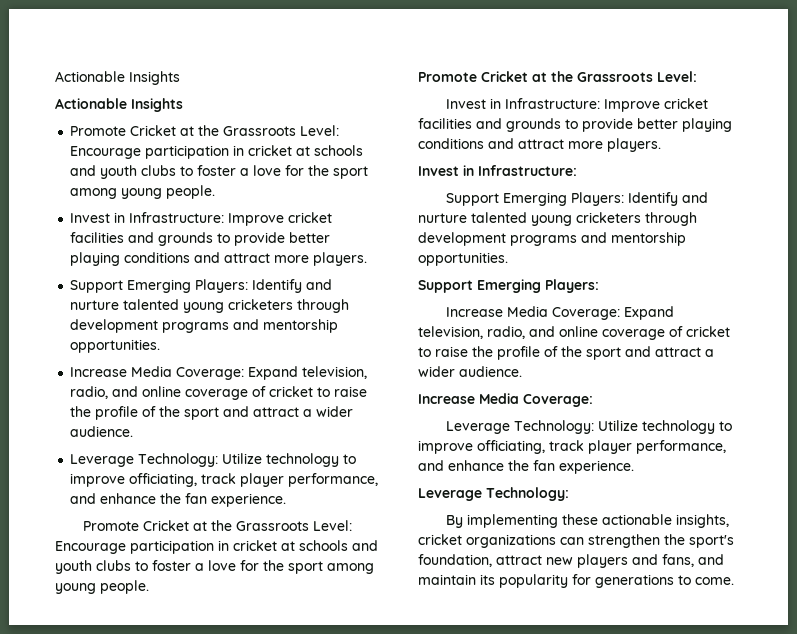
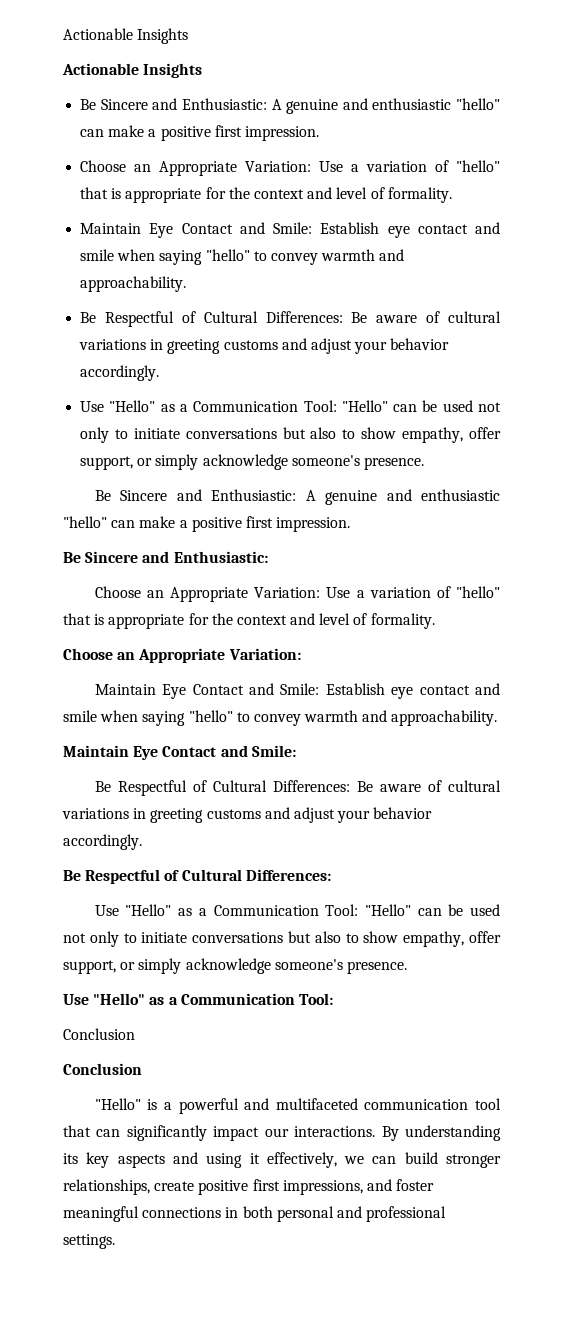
[70,125,340,136] [70,145,364,159] [70,165,369,179] [70,185,216,199] [70,212,333,226] [70,232,331,246] [70,252,368,266] [70,279,333,293] [70,299,350,313] [70,319,339,333] [70,339,161,353] [70,366,368,380] [70,386,368,400] [70,406,354,420] [70,426,134,437] [70,453,357,467] [70,473,379,487] [70,493,287,507] [83,520,353,531] [55,540,378,554] [55,560,374,574] [55,580,149,594] [418,71,697,82] [446,98,709,112] [418,118,732,132] [418,138,661,152] [418,165,577,176] [446,192,709,206] [418,212,697,226] [418,232,686,246] [418,252,508,266] [418,279,599,293] [446,306,675,320] [418,326,730,340] [418,346,714,360] [418,366,522,377] [418,393,593,407] [446,420,733,434] [418,440,726,454] [418,460,634,474] [418,487,569,501] [446,514,730,528] [418,534,734,548] [418,554,724,568] [418,574,734,588] Promote Cricket at the Grassroots Level: Encourage participation in cricket at schools and youth clubs to foster a love for the sport among young people. // Invest in Infrastructure: Improve cricket facilities and grounds to provide better playing conditions and attract more players. // Support Emerging Players: Identify and nurture talented young cricketers through development programs and mentorship opportunities. // Increase Media Coverage: Expand television, radio, and online coverage of cricket to raise the profile of the sport and attract a wider audience. // Leverage Technology: Utilize technology to improve officiating, track player performance, and enhance the fan experience. // Promote Cricket at the Grassroots Level: Encourage participation in cricket at schools and youth clubs to foster a love for the sport among young people. // Promote Cricket at the Grassroots Level: // Invest in Infrastructure: Improve cricket facilities and grounds to provide better playing conditions and attract more players. // Invest in Infrastructure: // Support Emerging Players: Identify and nurture talented young cricketers through development programs and mentorship opportunities. // Support Emerging Players: // Increase Media Coverage: Expand television, radio, and online coverage of cricket to raise the profile of the sport and attract a wider audience. // Increase Media Coverage: // Leverage Technology: Utilize technology to improve officiating, track player performance, and enhance the fan experience. // Leverage Technology: // By implementing these actionable insights, cricket organizations can strengthen the sport's foundation, attract new players and fans, and maintain its popularity for generations to come. -> [80,98,500,114] [80,125,319,141] [80,160,500,176] [80,187,452,203] [80,222,500,238] [80,249,405,265] [80,276,187,292] [80,311,501,327] [79,338,450,354] [80,365,160,381] [80,400,502,412] [80,427,501,443] [80,454,424,470] [94,489,500,505] [63,516,351,532] [63,551,268,563] [94,586,500,602] [63,613,435,629] [63,648,301,663] [94,683,500,699] [63,710,498,726] [63,745,296,760] [94,780,501,796] [62,807,433,823] [63,834,142,850] [63,869,331,884] [94,904,501,916] [63,931,502,947] [63,958,407,974] [63,993,333,1005] [63,1028,135,1040] [63,1063,142,1075] [94,1098,501,1114] [63,1125,501,1141] [63,1152,502,1168] [63,1179,435,1195] [63,1206,447,1222] [63,1234,115,1249] Be Sincere and Enthusiastic: A genuine and enthusiastic "hello" can make a positive first impression. // Choose an Appropriate Variation: Use a variation of "hello" that is appropriate for the context and level of formality. // Maintain Eye Contact and Smile: Establish eye contact and smile when saying "hello" to convey warmth and approachability. // Be Respectful of Cultural Differences: Be aware of cultural variations in greeting customs and adjust your behavior accordingly. // Use "Hello" as a Communication Tool: "Hello" can be used not only to initiate conversations but also to show empathy, offer support, or simply acknowledge someone's presence. // Be Sincere and Enthusiastic: A genuine and enthusiastic "hello" can make a positive first impression. // Be Sincere and Enthusiastic: // Choose an Appropriate Variation: Use a variation of "hello" that is appropriate for the context and level of formality. // Choose an Appropriate Variation: // Maintain Eye Contact and Smile: Establish eye contact and smile when saying "hello" to convey warmth and approachability. // Maintain Eye Contact and Smile: // Be Respectful of Cultural Differences: Be aware of cultural variations in greeting customs and adjust your behavior accordingly. // Be Respectful of Cultural Differences: // Use "Hello" as a Communication Tool: "Hello" can be used not only to initiate conversations but also to show empathy, offer support, or simply acknowledge someone's presence. // Use "Hello" as a Communication Tool: // Conclusion // Conclusion // "Hello" is a powerful and multifaceted communication tool that can significantly impact our interactions. By understanding its key aspects and using it effectively, we can build stronger relationships, create positive first impressions, and foster meaningful connections in both personal and professional settings.

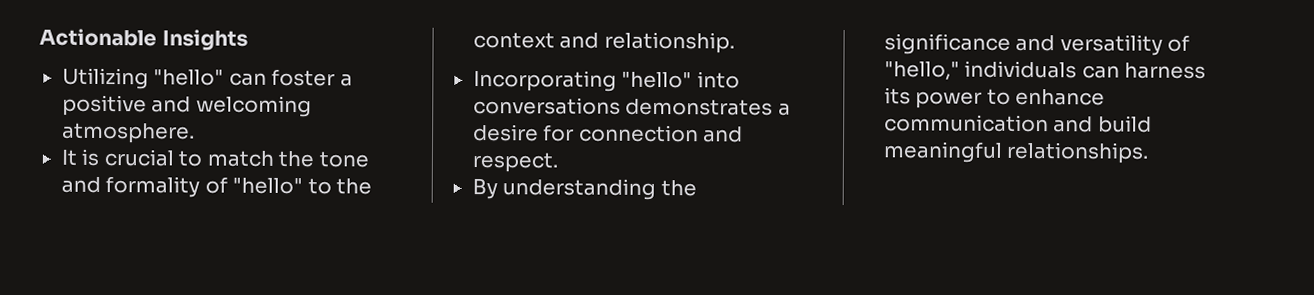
[63,28,189,44] [62,63,203,78] [80,98,500,114] [80,125,319,141] [80,160,500,176] [80,187,452,203] [80,222,500,238] [80,249,405,265] [80,276,187,292] [80,311,501,327] [79,338,450,354] [80,365,160,381] [80,400,502,412] [80,427,501,443] [80,454,424,470] [94,489,500,505] [63,516,351,532] [63,551,268,563] [94,586,500,602] [63,613,435,629] [63,648,301,663] [94,683,500,699] [63,710,498,726] [63,745,296,760] [94,780,501,796] [62,807,433,823] [63,834,142,850] [63,869,331,884] [94,904,501,916] [63,931,502,947] [63,958,407,974] [63,993,333,1005] [63,1028,135,1040] [63,1063,142,1075] [94,1098,501,1114] [63,1125,501,1141] [63,1152,502,1168] [63,1179,435,1195] [63,1206,447,1222] [63,1234,115,1249] Actionable Insights // Actionable Insights // Be Sincere and Enthusiastic: A genuine and enthusiastic "hello" can make a positive first impression. // Choose an Appropriate Variation: Use a variation of "hello" that is appropriate for the context and level of formality. // Maintain Eye Contact and Smile: Establish eye contact and smile when saying "hello" to convey warmth and approachability. // Be Respectful of Cultural Differences: Be aware of cultural variations in greeting customs and adjust your behavior accordingly. // Use "Hello" as a Communication Tool: "Hello" can be used not only to initiate conversations but also to show empathy, offer support, or simply acknowledge someone's presence. // Be Sincere and Enthusiastic: A genuine and enthusiastic "hello" can make a positive first impression. // Be Sincere and Enthusiastic: // Choose an Appropriate Variation: Use a variation of "hello" that is appropriate for the context and level of formality. // Choose an Appropriate Variation: // Maintain Eye Contact and Smile: Establish eye contact and smile when saying "hello" to convey warmth and approachability. // Maintain Eye Contact and Smile: // Be Respectful of Cultural Differences: Be aware of cultural variations in greeting customs and adjust your behavior accordingly. // Be Respectful of Cultural Differences: // Use "Hello" as a Communication Tool: "Hello" can be used not only to initiate conversations but also to show empathy, offer support, or simply acknowledge someone's presence. // Use "Hello" as a Communication Tool: // Conclusion // Conclusion // "Hello" is a powerful and multifaceted communication tool that can significantly impact our interactions. By understanding its key aspects and using it effectively, we can build stronger relationships, create positive first impressions, and foster meaningful connections in both personal and professional settings. -> [39,28,248,51] [61,67,353,90] [61,94,312,118] [61,122,195,144] [60,148,369,168] [60,176,373,198] [472,31,735,54] [472,70,740,92] [472,96,791,116] [472,123,744,143] [471,151,558,173] [471,177,697,200] [883,33,1191,56] [883,60,1207,81] [883,87,1106,109] [883,114,1152,133] [882,141,1150,164] Actionable Insights // Utilizing "hello" can foster a positive and welcoming atmosphere. // It is crucial to match the tone and formality of "hello" to the context and relationship. // Incorporating "hello" into conversations demonstrates a desire for connection and respect. // By understanding the significance and versatility of "hello," individuals can harness its power to enhance communication and build meaningful relationships.

